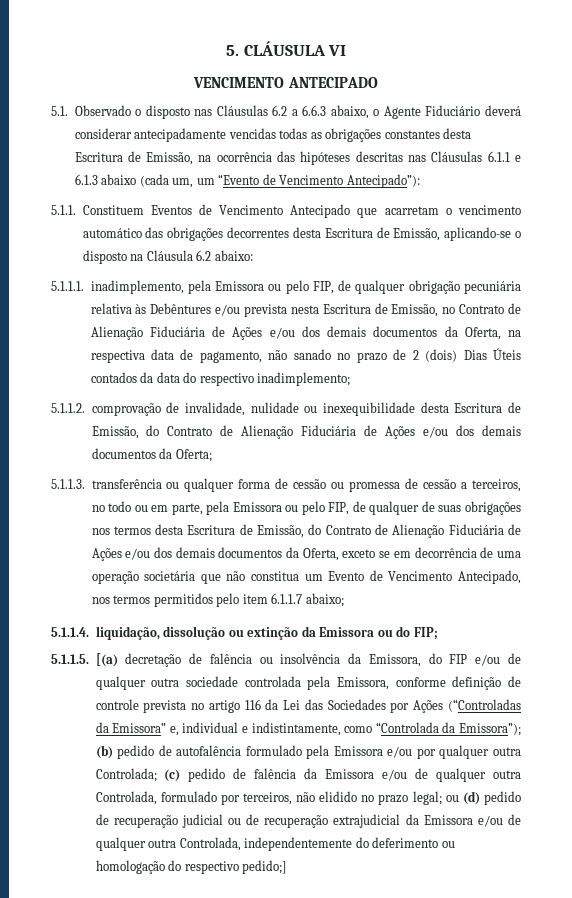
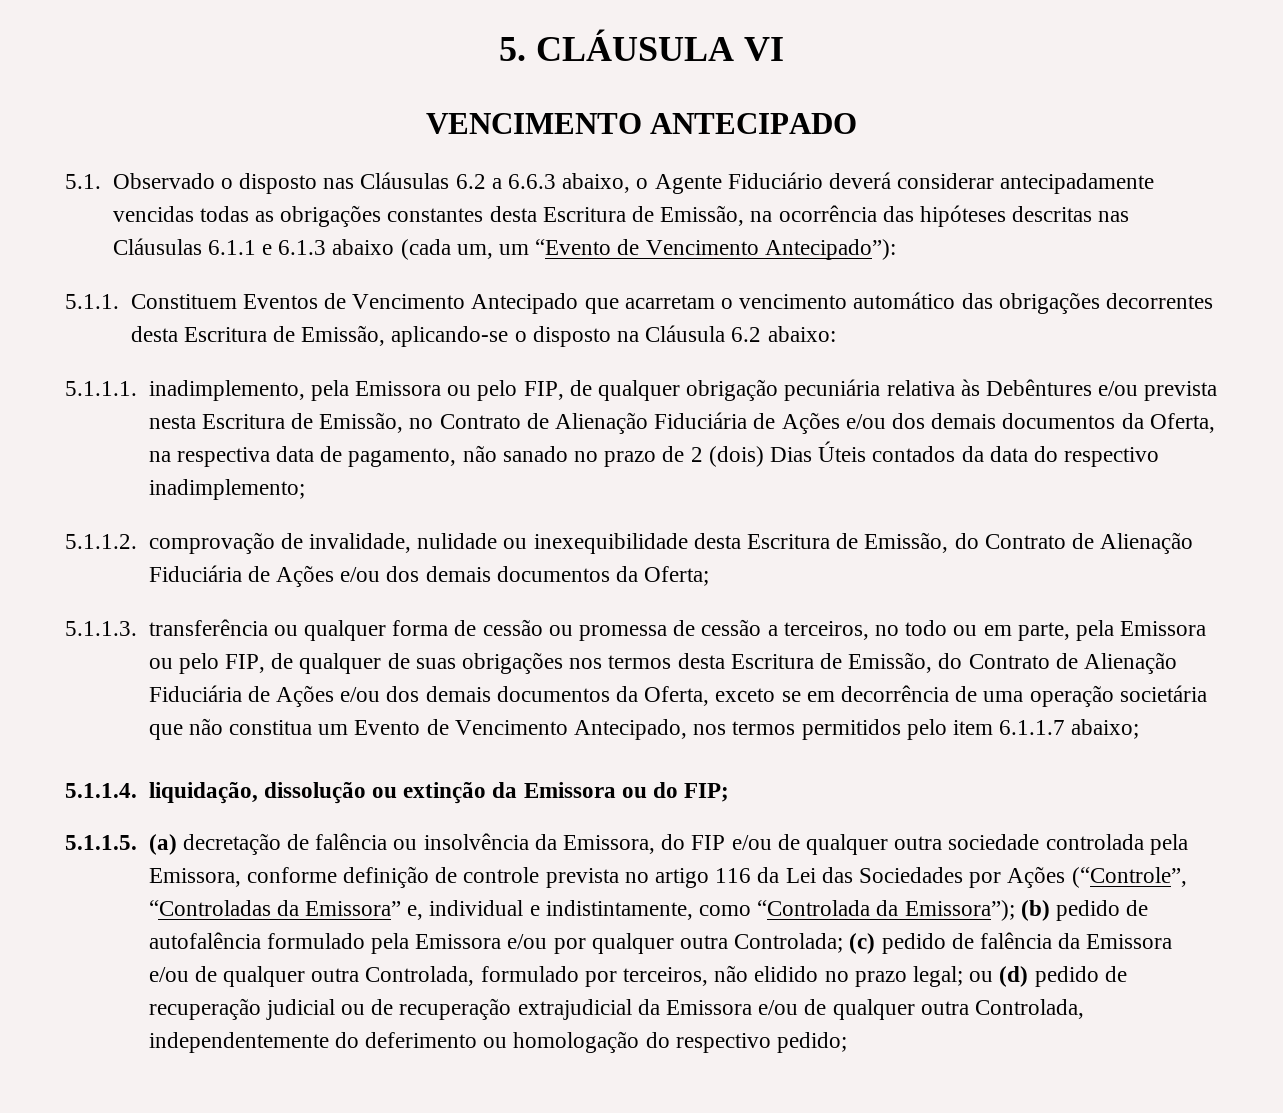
[95,653,118,667] [(a) -> [148,834,177,855] (a)
[447,699,521,712] (“Controladas -> [1071,867,1187,888] [148,900,271,916] (“Controle”, “Controladas
[242,860,288,874] pedido;] -> [776,1032,847,1053] pedido;

